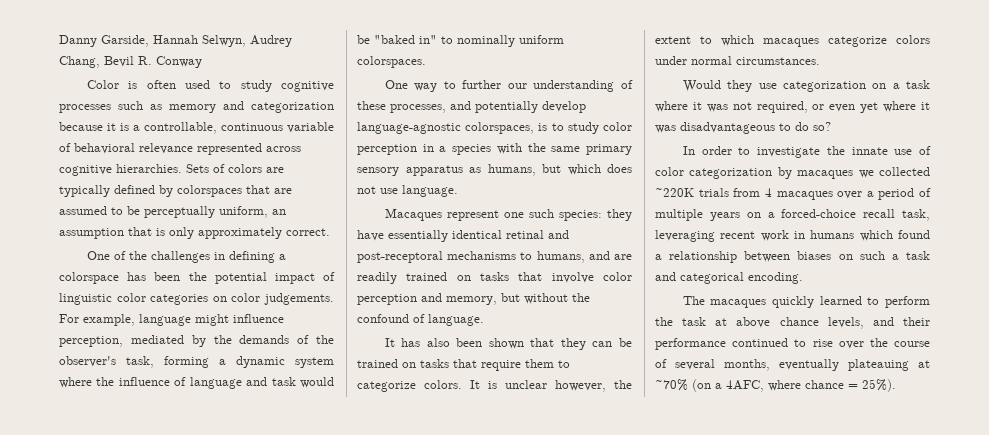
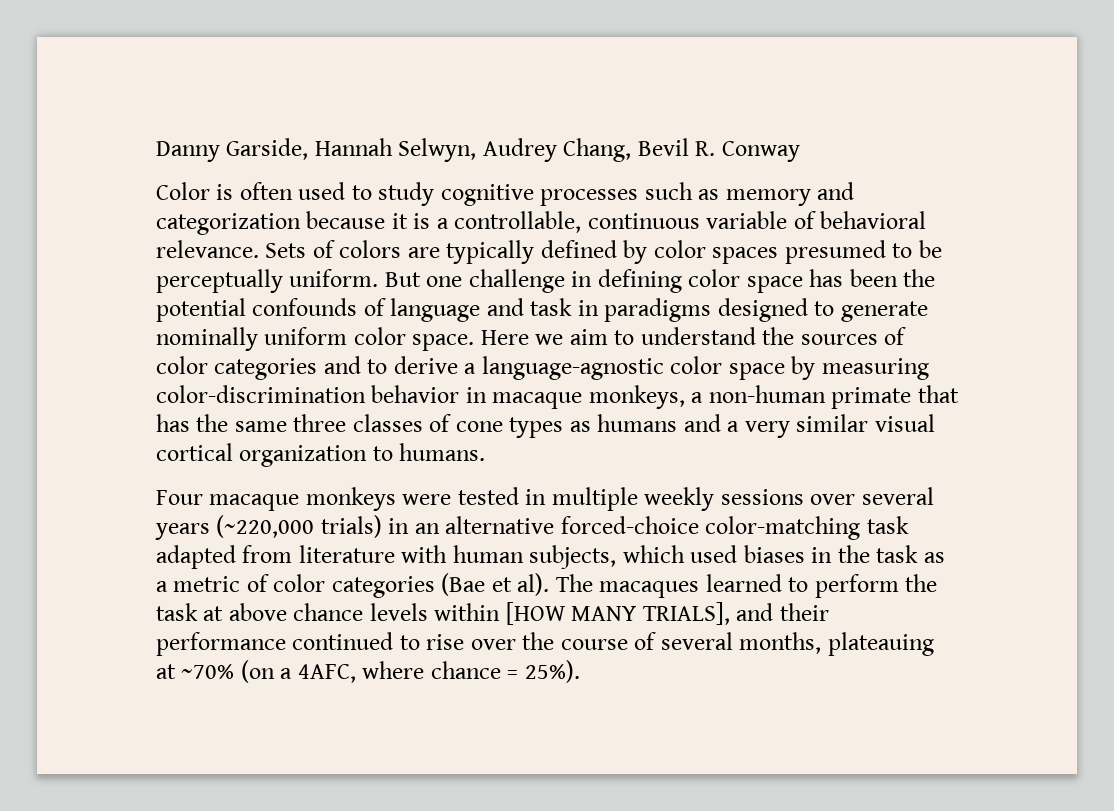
[139,143,301,155] [59,164,182,176] relevance represented across cognitive hierarchies. -> [156,240,259,258] relevance.
[177,185,292,197] [59,206,286,218] [59,227,330,239] [86,251,286,263] [59,272,335,284] [59,293,334,305] [59,314,284,326] [59,335,334,347] [59,356,334,368] [59,377,334,389] [357,35,564,47] [357,56,426,68] [384,80,633,92] [357,101,586,113] [357,122,632,134] [357,143,632,155] [357,164,632,176] [357,185,458,197] [384,208,632,221] [357,230,569,242] [357,251,632,263] [357,272,632,284] [357,293,590,305] [357,314,484,326] [384,338,632,350] [357,359,570,371] [357,380,632,392] [655,35,930,47] [655,56,820,65] [682,80,930,92] [655,101,930,113] [655,122,831,134] [682,146,931,158] [655,167,930,179] [655,188,931,200] [655,209,930,221] [655,230,930,242] [655,251,930,263] [655,272,803,284] colorspaces that are assumed to be perceptually uniform, an assumption that is only approximately correct. // One of the challenges in defining a colorspace has been the potential impact of linguistic color categories on color judgements. For example, language might influence perception, mediated by the demands of the observer's task, forming a dynamic system where the influence of language and task would be "baked in" to nominally uniform colorspaces. // One way to further our understanding of these processes, and potentially develop language-agnostic colorspaces, is to study color perception in a species with the same primary sensory apparatus as humans, but which does not use language. // Macaques represent one such species: they have essentially identical retinal and post-receptoral mechanisms to humans, and are readily trained on tasks that involve color perception and memory, but without the confound of language. // It has also been shown that they can be trained on tasks that require them to categorize colors. It is unclear however, the extent to which macaques categorize colors under normal circumstances. // Would they use categorization on a task where it was not required, or even yet where it was disadvantageous to do so? // In order to investigate the innate use of color categorization by macaques we collected ~220K trials from 4 macaques over a period of multiple years on a forced-choice recall task, leveraging recent work in humans which found a relationship between biases on such a task and categorical encoding. // -> [653,240,942,264] [156,269,936,293] [156,298,928,322] [156,327,907,351] [156,356,929,380] [156,385,959,409] [156,414,935,438] [156,443,486,467] [156,487,934,511] [155,515,909,540] [156,545,945,569] [156,573,550,598] color spaces presumed to be perceptually uniform. But one challenge in defining color space has been the potential confounds of language and task in paradigms designed to generate nominally uniform color space. Here we aim to understand the sources of color categories and to derive a language-agnostic color space by measuring color-discrimination behavior in macaque monkeys, a non-human primate that has the same three classes of cone types as humans and a very similar visual cortical organization to humans. // Four macaque monkeys were tested in multiple weekly sessions over several years (~220,000 trials) in an alternative forced-choice color-matching task adapted from literature with human subjects, which used biases in the task as a metric of color categories (Bae et al).
[772,296,815,308] quickly -> (700, 589) none
[827,317,864,329] levels, -> [369,602,730,625] levels within [HOW MANY TRIALS],
[779,359,839,371] eventually -> (822, 643) none

